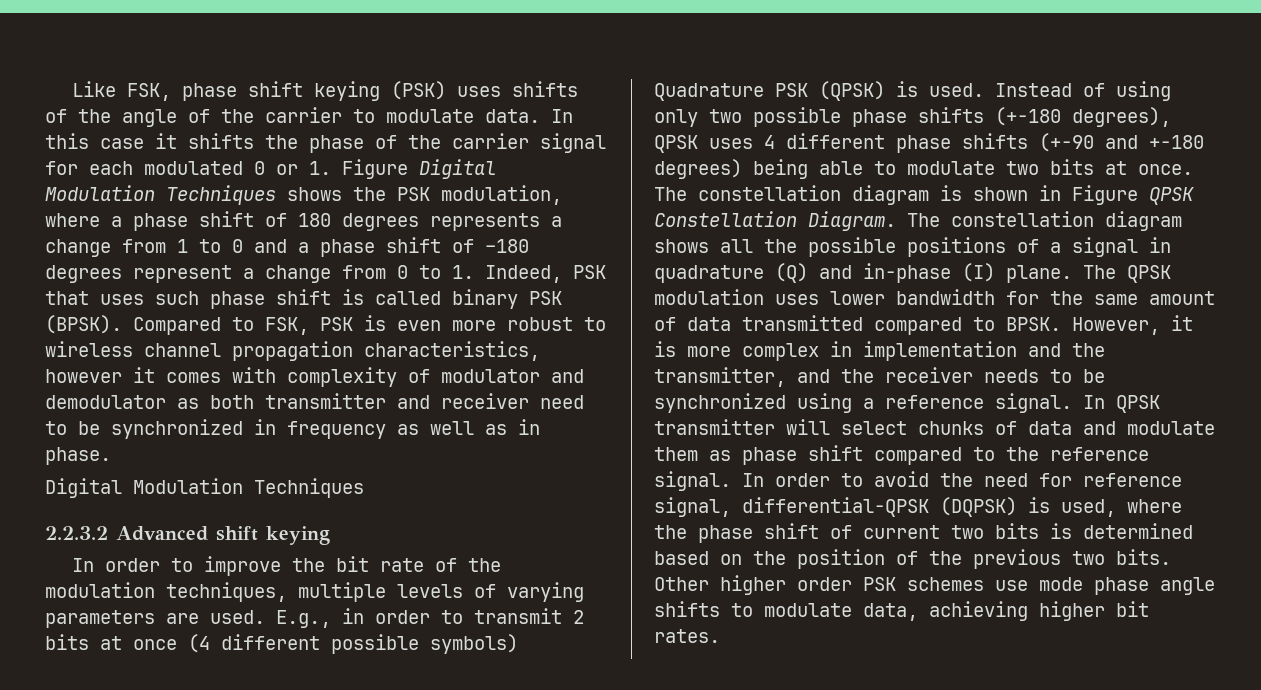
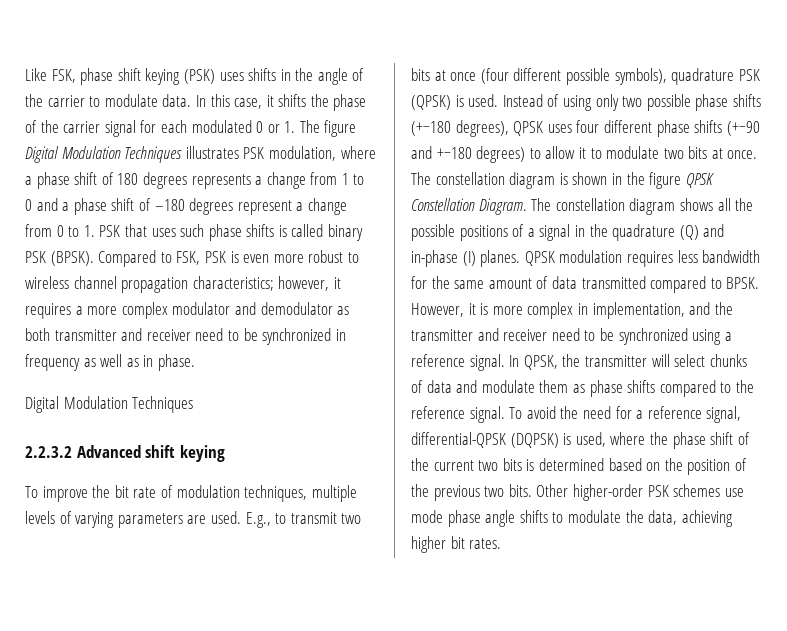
[45,109,67,123] of -> [280,69,291,81] in
[100,138,144,149] case -> [234,98,263,109] case,
[342,159,496,179] [45,185,386,205] Figure Digital Modulation Techniques shows the -> [299,120,357,137] [25,146,239,163] The figure Digital Modulation Techniques illustrates
[485,265,562,283] Indeed, -> (95, 231) none
[276,289,331,305] shift -> [246,224,275,237] shifts
[364,341,540,361] [45,367,430,387] characteristics, however it comes with complexity of -> [192,276,341,291] [25,302,168,319] characteristics; however, it requires a more complex
[72,558,194,572] In order to -> [25,486,38,498] To
[468,558,502,572] the -> (173, 491) none
[342,608,430,624] in order -> (271, 520) none
[573,610,584,624] 2 -> [341,513,362,524] two
[188,634,210,653] (4 -> [480,68,509,84] (four
[430,634,518,654] [654,83,764,101] symbols) Quadrature -> [614,68,735,85] symbols), quadrature
[764,135,775,149] 4 -> [576,120,600,133] four
[753,159,863,179] being able -> [529,146,586,159] to allow it
[1072,185,1138,205] Figure -> [626,172,682,189] the figure
(1171, 245) none -> [589,224,608,237] the
[1006,265,1171,283] [654,289,885,305] plane. The QPSK modulation uses lower -> [480,250,698,267] planes. QPSK modulation requires less
[863,341,1105,361] [654,367,1039,387] implementation and the transmitter, and the receiver needs -> [592,302,733,319] [411,328,580,341] implementation, and the transmitter and receiver need
[1116,395,1160,413] QPSK -> [523,354,581,370] QPSK, the
[808,445,863,461] shift -> [627,380,656,393] shifts
[742,473,863,487] In order to -> [509,407,523,419] To
(1072, 480) none -> [636,410,644,419] a
(852, 532) none -> [411,458,429,471] the
[720,575,852,595] higher order -> [572,484,643,501] higher-order
(852, 610) none -> [625,510,644,523] the

